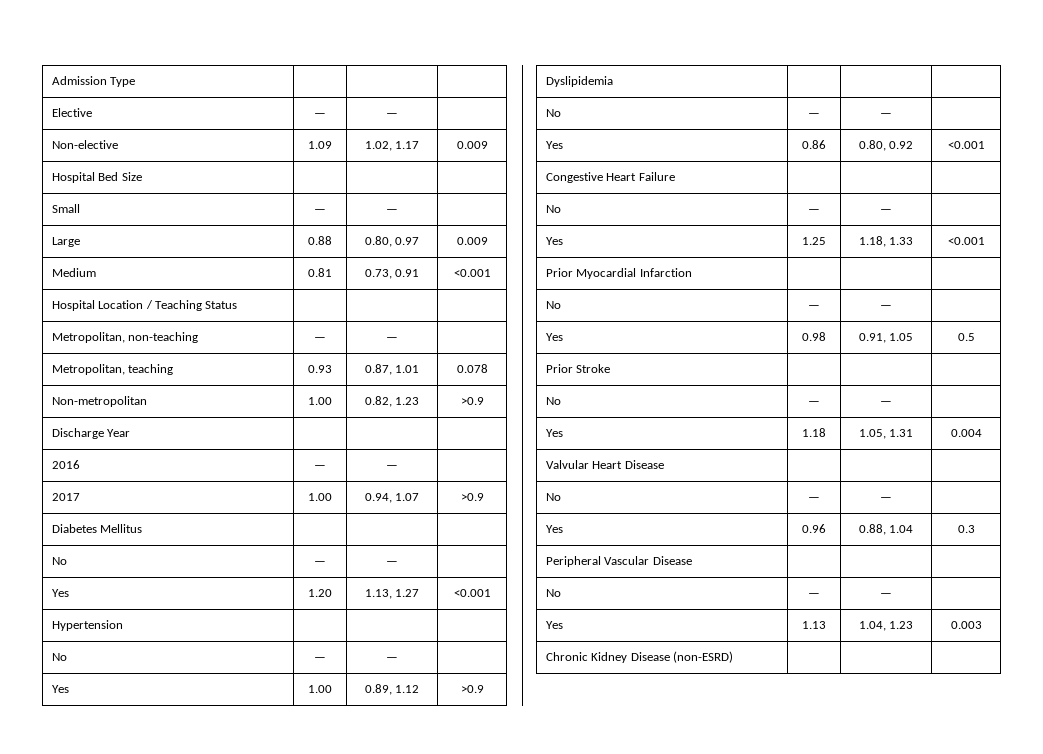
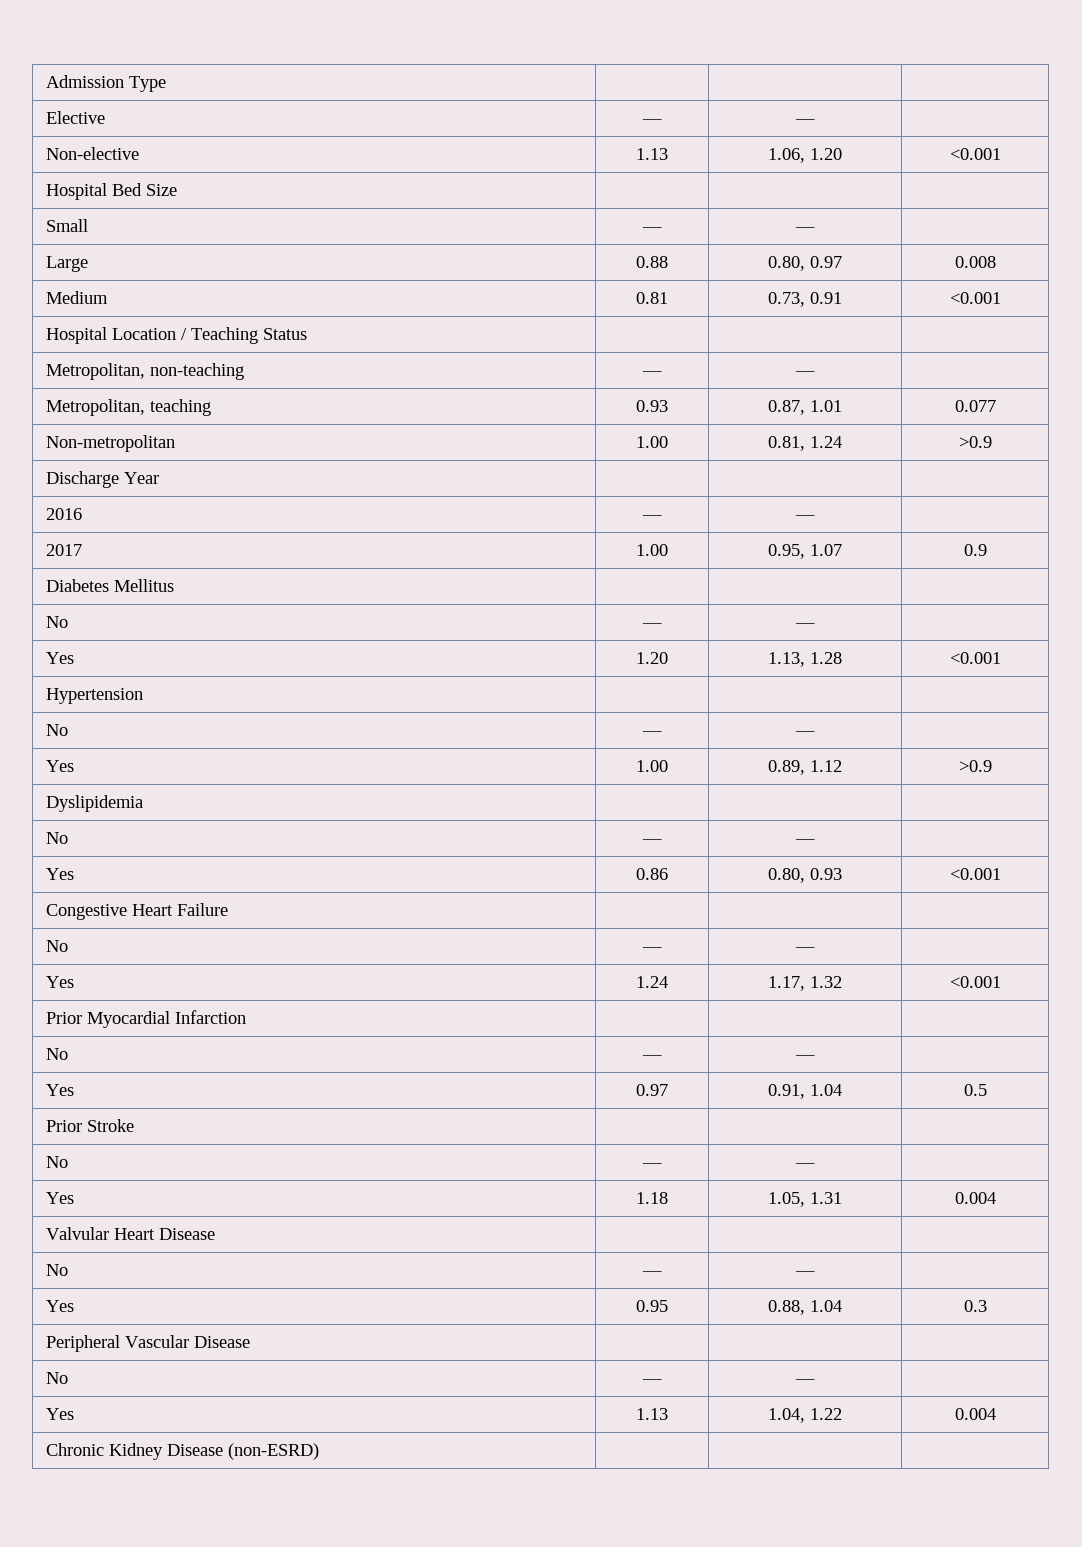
[308,141,332,149] [364,141,420,151] [456,141,488,149] 1.09 | 1.02, 1.17 | 0.009 -> [636,148,668,160] [768,148,842,163] [949,148,1001,160] 1.13 | 1.06, 1.20 | <0.001
[456,237,488,245] 0.009 -> [954,256,996,268] 0.008
[456,364,488,373] 0.078 -> [954,400,996,412] 0.077
[364,396,420,407] 0.82, 1.23 -> [768,436,842,451] 0.81, 1.24
[364,493,392,503] 0.94, -> [768,544,805,559] 0.95,
[460,493,484,501] >0.9 -> [963,544,987,556] 0.9
[395,589,420,597] 1.27 -> [810,652,842,664] 1.28
[889,141,914,149] 0.92 -> [810,868,842,880] 0.93
[802,237,826,245] [858,236,914,247] 1.25 | 1.18, 1.33 -> [636,976,668,988] [768,976,842,991] 1.24 | 1.17, 1.32
[802,332,826,341] 0.98 -> [636,1084,668,1096] 0.97
[889,333,914,341] 1.05 -> [810,1084,842,1096] 1.04
[802,524,826,533] 0.96 -> [636,1300,668,1312] 0.95
[889,621,914,629] [950,621,982,629] 1.23 | 0.003 -> [810,1408,842,1420] [954,1408,996,1420] 1.22 | 0.004

